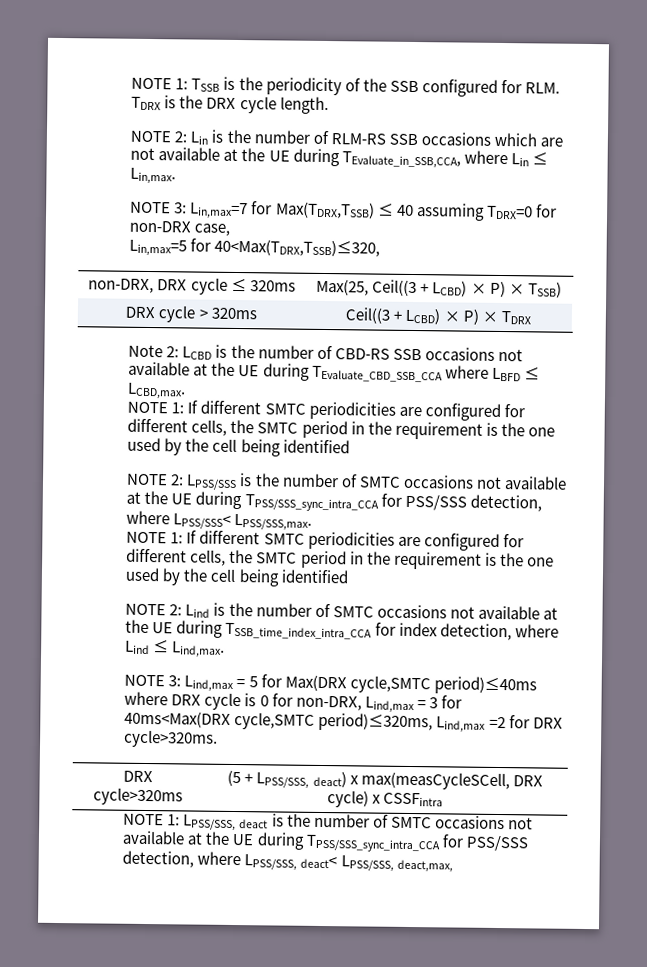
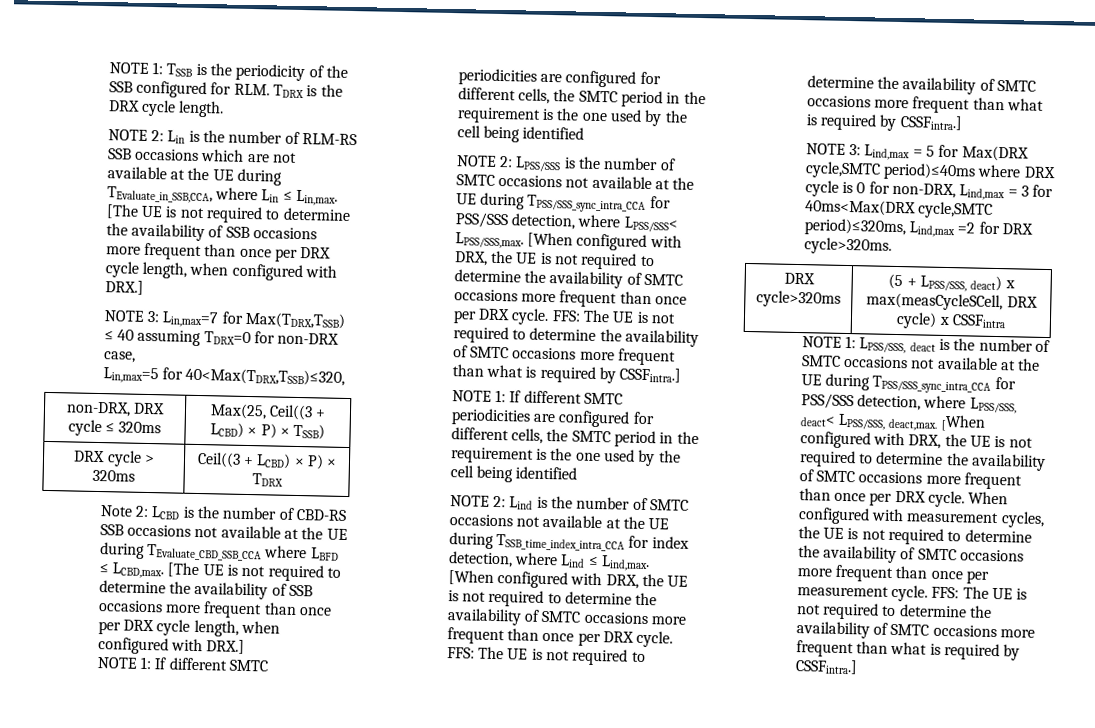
(177, 175) none -> [105,204,351,224] [105,223,317,242] [105,242,332,262] [104,261,337,282] [104,280,144,295] [The UE is not required to determine the availability of SSB occasions more frequent than once per DRX cycle length, when configured with DRX.]
(187, 390) none -> [167,562,341,582] [98,580,313,600] [97,600,332,619] [97,619,280,637] [97,637,246,655] [The UE is not required to determine the availability of SSB occasions more frequent than once per DRX cycle length, when configured with DRX.]
(313, 521) none -> [526,232,682,251] [453,250,655,270] [453,269,683,289] [453,289,687,308] [452,308,676,326] [452,326,699,348] [452,345,676,366] [451,364,682,384] [When configured with DRX, the UE is not required to determine the availability of SMTC occasions more frequent than once per DRX cycle. FFS: The UE is not required to determine the availability of SMTC occasions more frequent than what is required by CSSFintra.]
(226, 649) none -> [447,570,689,589] [447,589,658,607] [446,608,686,626] [446,627,674,648] [446,646,646,666] [806,75,1036,95] [806,95,1044,114] [805,113,963,131] [When configured with DRX, the UE is not required to determine the availability of SMTC occasions more frequent than once per DRX cycle. FFS: The UE is not required to determine the availability of SMTC occasions more frequent than what is required by CSSFintra.]
[396,859,453,872] deact,max, -> [888,414,986,432] [799,431,1033,449] [799,450,1046,472] [798,469,1022,490] [798,488,1009,508] [797,507,1045,528] [797,526,1032,545] [797,545,1024,564] [796,564,989,584] [796,584,1028,602] [796,602,992,620] [795,621,1035,639] [795,640,1021,661] [794,659,858,675] deact,max. [When configured with DRX, the UE is not required to determine the availability of SMTC occasions more frequent than once per DRX cycle. When configured with measurement cycles, the UE is not required to determine the availability of SMTC occasions more frequent than once per measurement cycle. FFS: The UE is not required to determine the availability of SMTC occasions more frequent than what is required by CSSFintra.]

